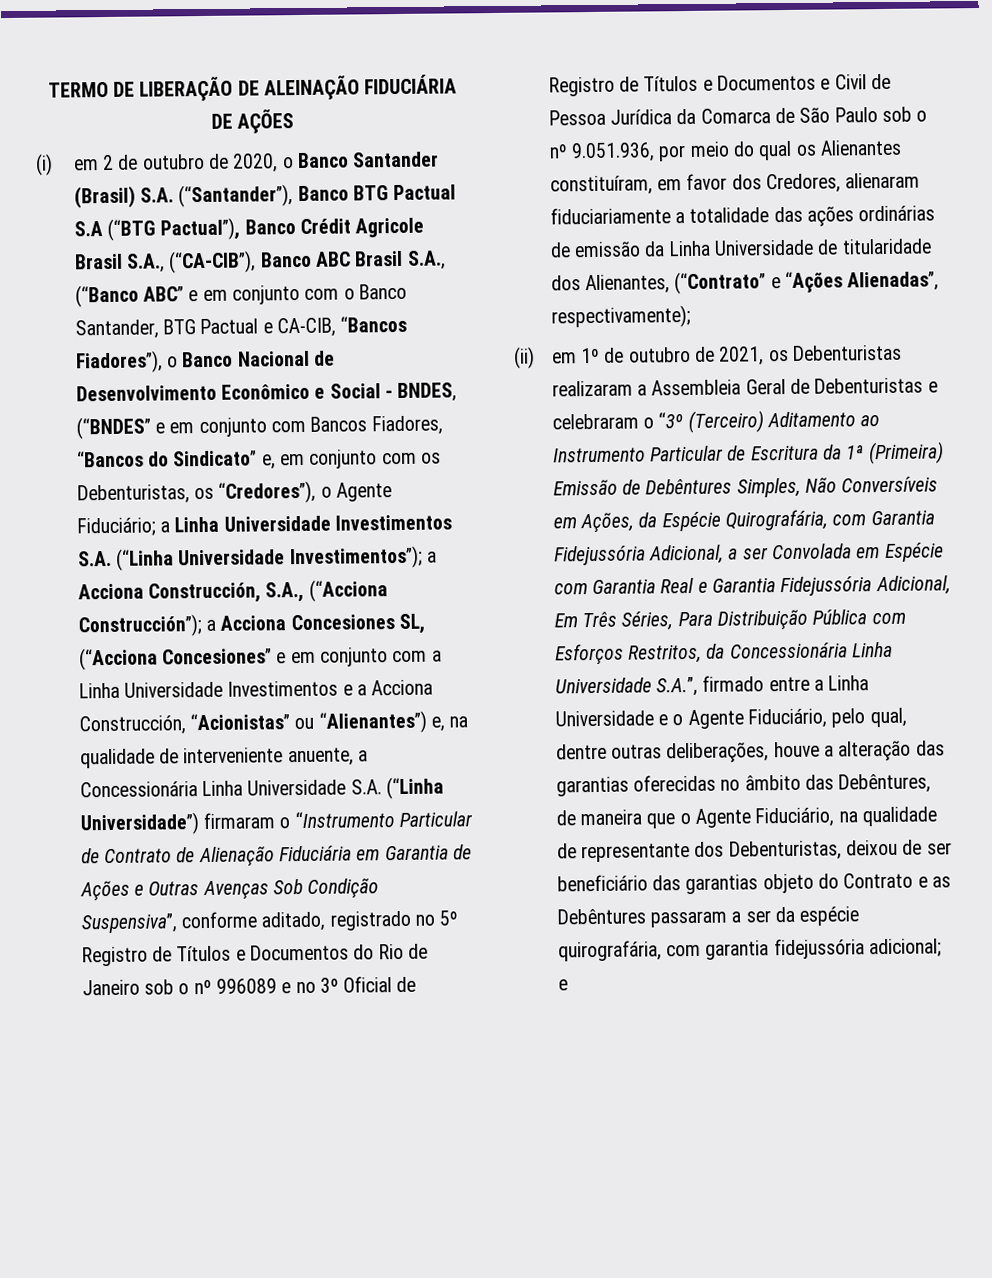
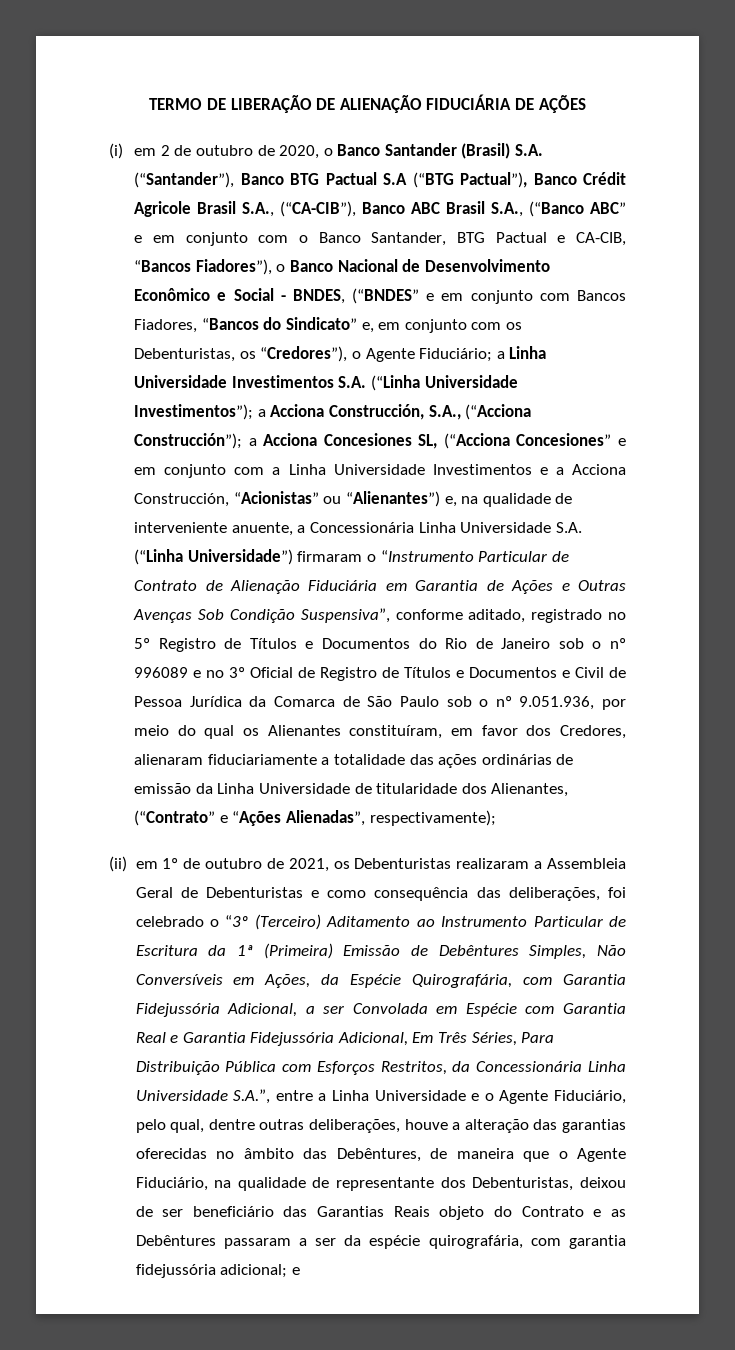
[263,75,360,101] ALEINAÇÃO -> [339,95,422,113] ALIENAÇÃO
[551,413,639,430] celebraram -> [327,887,626,901] [135,916,204,927] como consequência das deliberações, foi celebrado
[702,675,765,692] firmado -> (271, 1096) none
[685,874,759,895] garantias -> [317,1206,430,1217] Garantias Reais

